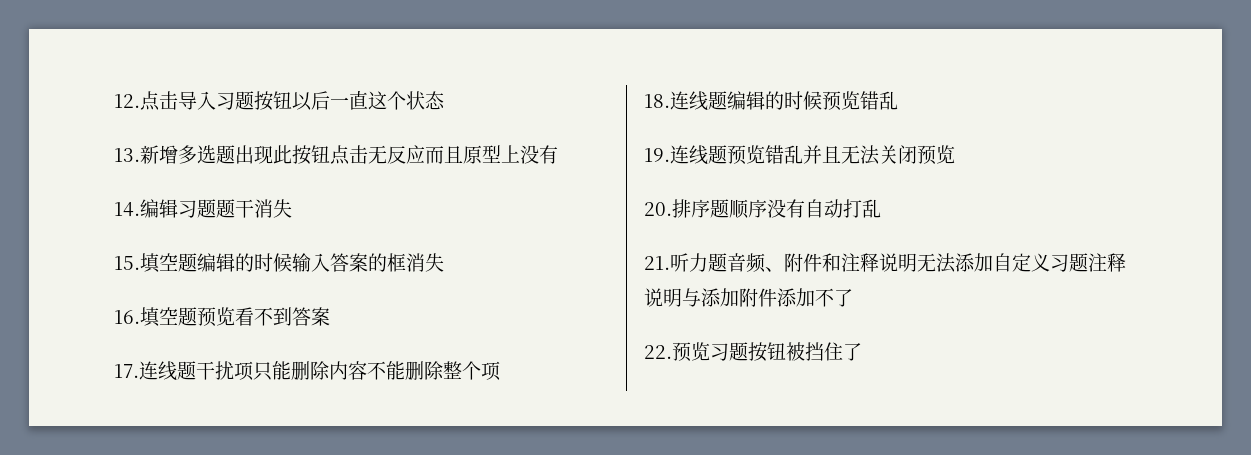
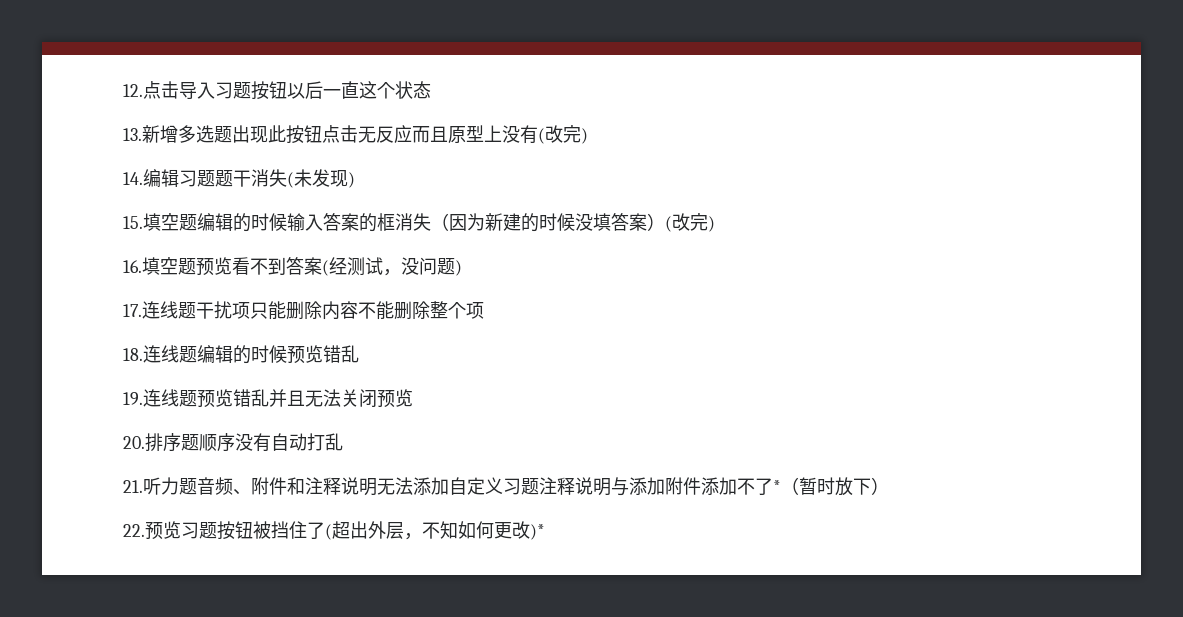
(558, 154) none -> [538,125,588,144] (改完)
(292, 208) none -> [287,169,355,188] (未发现)
(444, 262) none -> [431,213,715,232] （因为新建的时候没填答案）(改完)
(330, 316) none -> [322,257,462,276] (经测试，没问题)
(853, 298) none -> [773,477,889,496] *（暂时放下）
(862, 352) none -> [325,521,545,540] (超出外层，不知如何更改)*

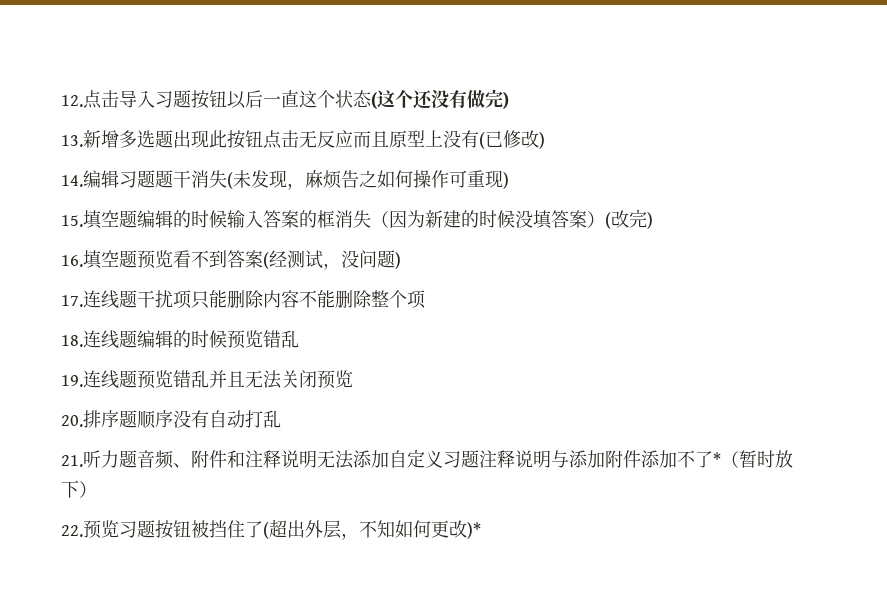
(431, 90) none -> [371,89,509,109] (这个还没有做完)
[545,125,581,143] 改完 -> [485,130,539,148] 已修改
(348, 178) none -> [287,169,503,190] ，麻烦告之如何操作可重现

